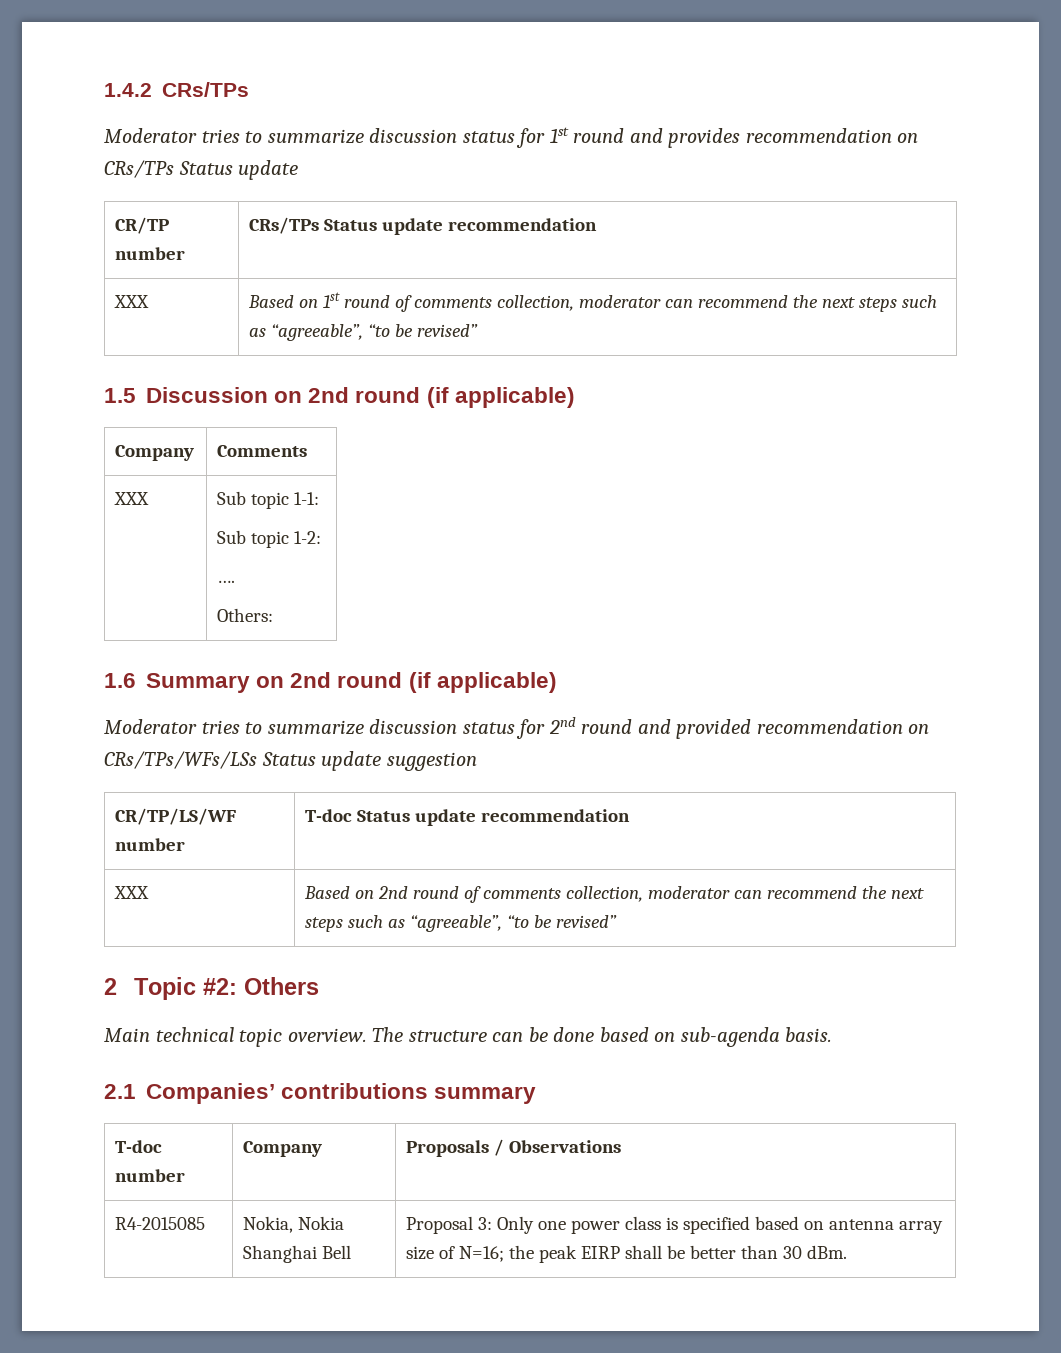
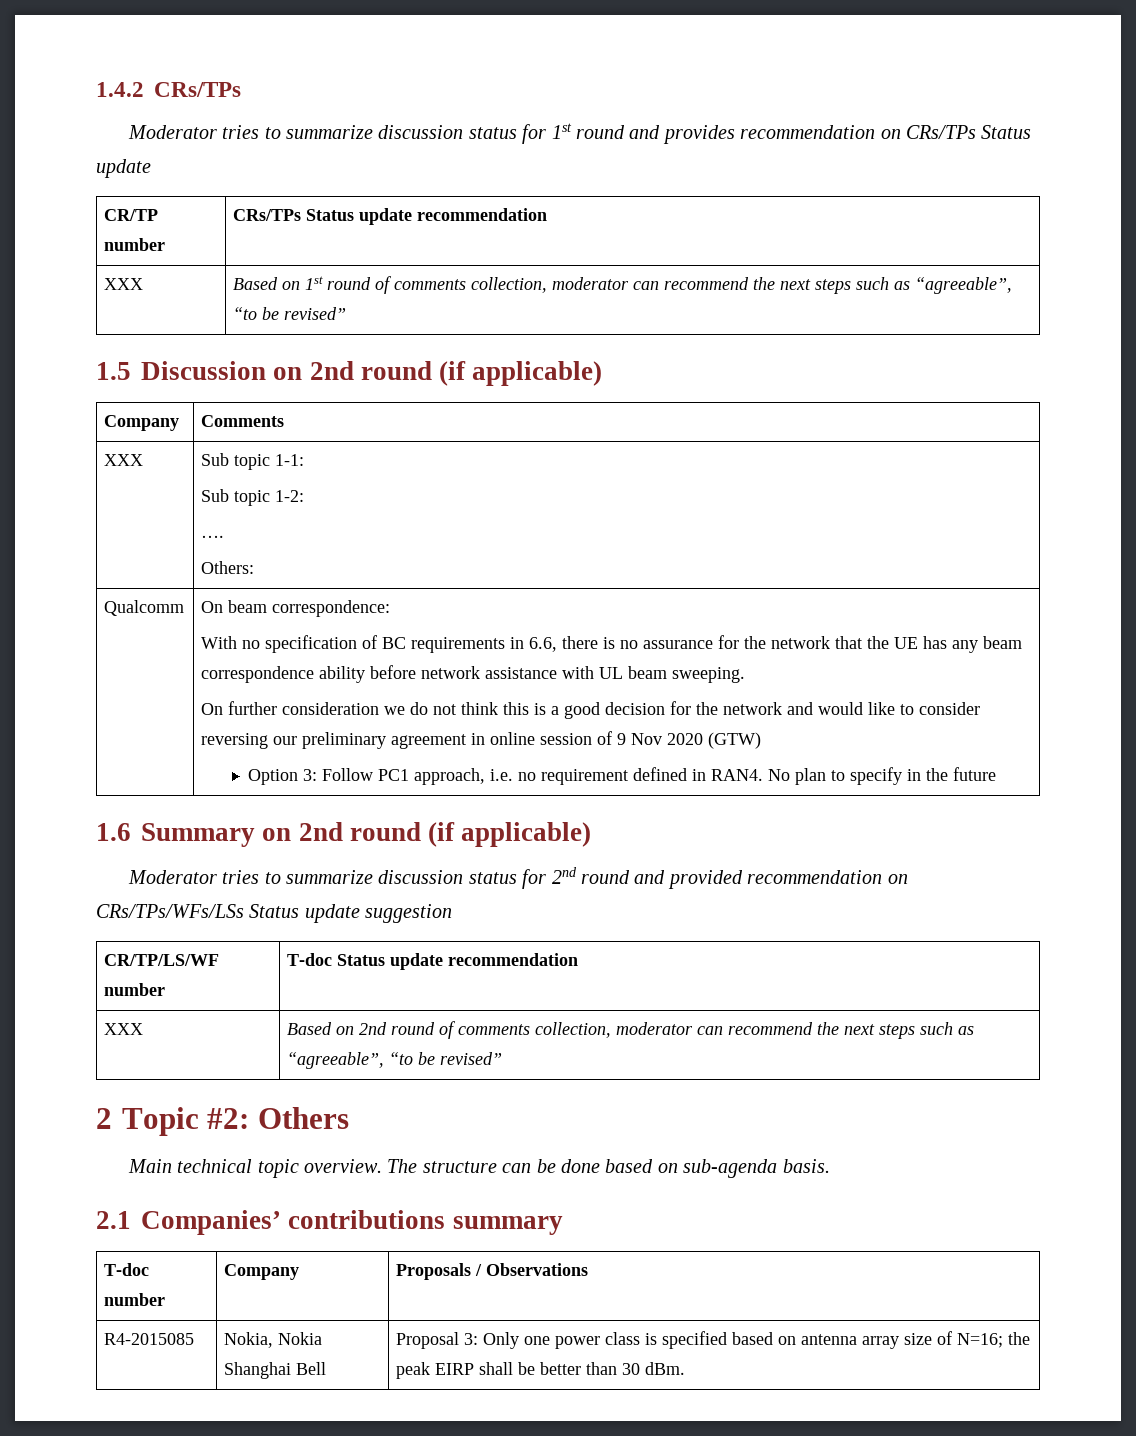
(274, 615) none -> [104,600,185,616] [201,600,391,617] [201,635,1023,653] [201,665,746,683] [201,701,981,719] [201,731,762,749] [247,767,996,785] // Qualcomm | On beam correspondence: // With no specification of BC requirements in 6.6, there is no assurance for the network that the UE has any beam correspondence ability before network assistance with UL beam sweeping. // On further consideration we do not think this is a good decision for the network and would like to consider reversing our preliminary agreement in online session of 9 Nov 2020 (GTW) // Option 3: Follow PC1 approach, i.e. no requirement defined in RAN4. No plan to specify in the future

